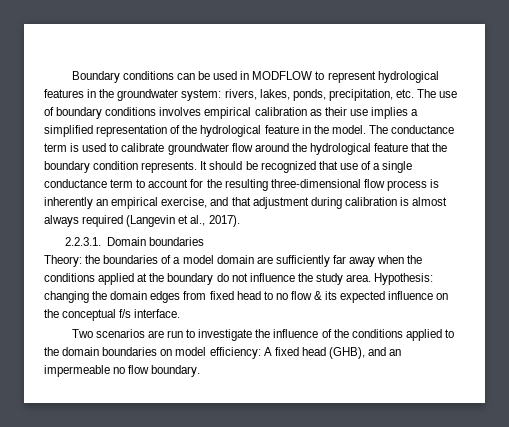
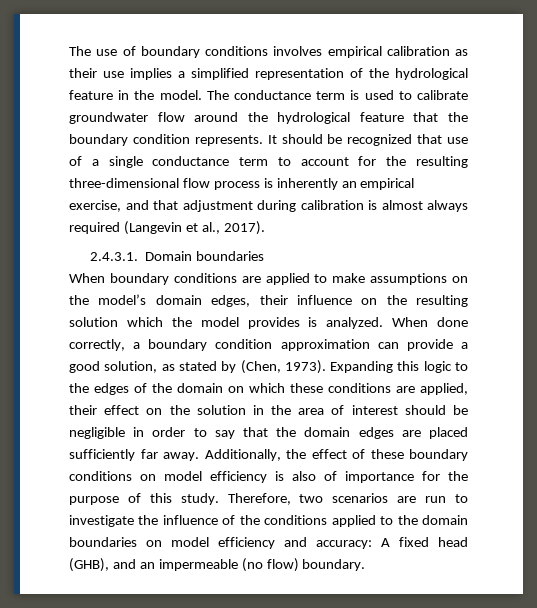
[71,71,439,83] [44,89,414,101] Boundary conditions can be used in MODFLOW to represent hydrological features in the groundwater system: rivers, lakes, ponds, precipitation, etc. -> (69, 51) none
[65,237,102,246] 2.2.3.1. -> [89,252,138,261] 2.4.3.1.
[44,255,423,267] [44,273,434,285] [44,291,449,303] [44,309,181,321] [71,329,93,338] Theory: the boundaries of a model domain are sufficiently far away when the conditions applied at the boundary do not influence the study area. Hypothesis: changing the domain edges from fixed head to no flow & its expected influence on the conceptual f/s interface. // Two -> [69,273,468,285] [69,294,468,307] [69,317,468,329] [69,339,469,351] [69,360,469,374] [69,383,468,395] [69,405,469,415] [69,427,468,439] [69,449,468,461] [69,471,468,483] [69,493,324,505] When boundary conditions are applied to make assumptions on the model’s domain edges, their influence on the resulting solution which the model provides is analyzed. When done correctly, a boundary condition approximation can provide a good solution, as stated by (Chen, 1973). Expanding this logic to the edges of the domain on which these conditions are applied, their effect on the solution in the area of interest should be negligible in order to say that the domain edges are placed sufficiently far away. Additionally, the effect of these boundary conditions on model efficiency is also of importance for the purpose of this study. Therefore, two
[209,347,261,359] efficiency: -> [218,537,372,549] efficiency and accuracy:
[113,365,150,374] no flow -> [241,558,299,572] (no flow)

